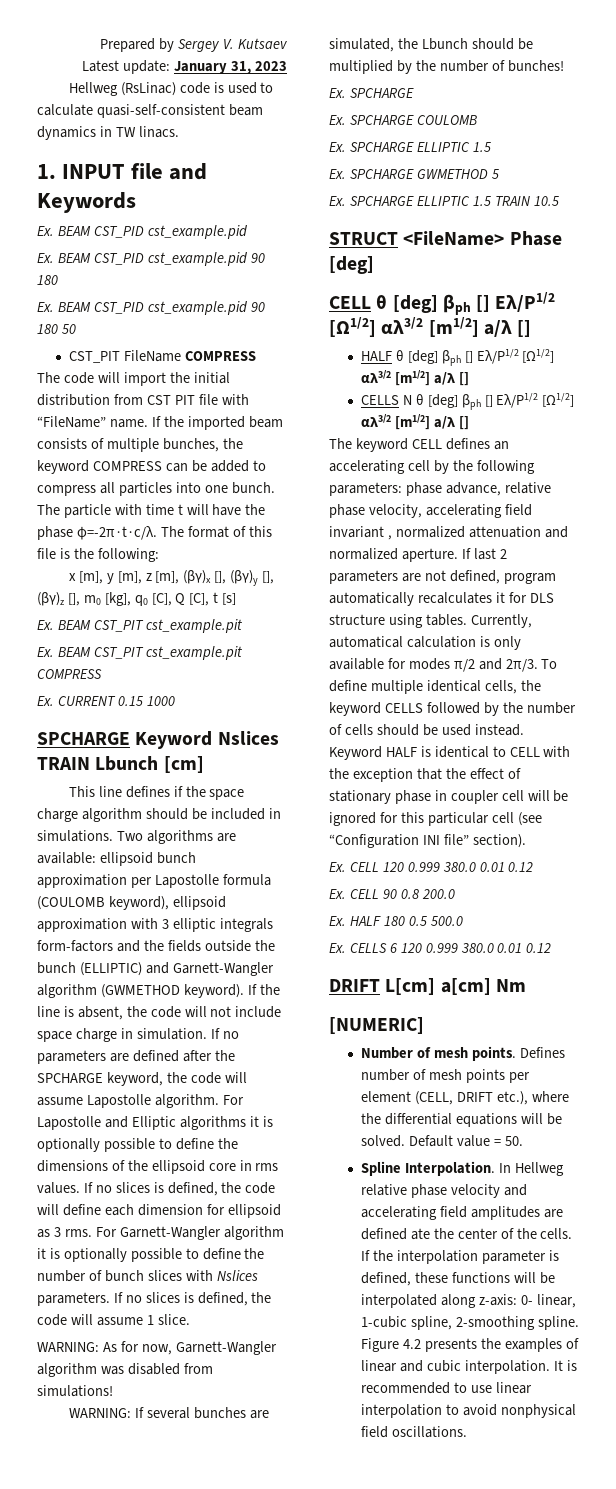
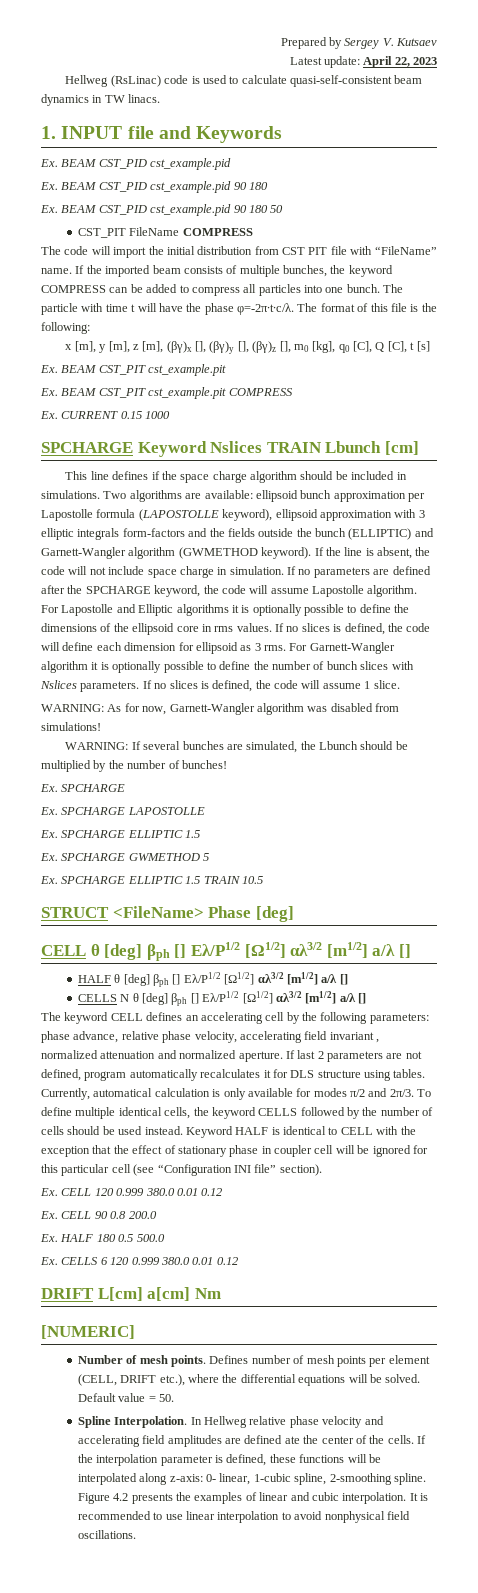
[174,61,252,74] January 31, -> [363,56,410,68] April 22,
[37,896,105,910] (COULOMB -> [138,509,219,521] (LAPOSTOLLE
[416,115,477,125] COULOMB -> [127,807,205,815] LAPOSTOLLE

